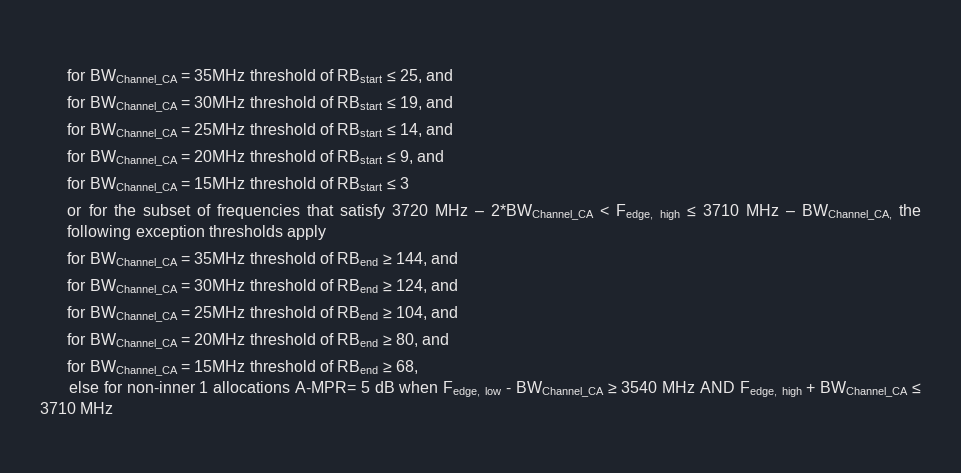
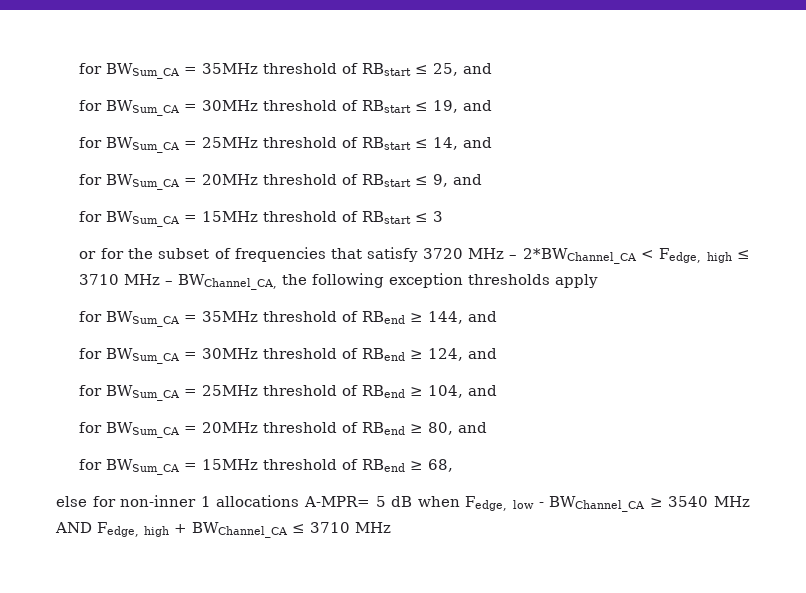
[67,69,178,85] for BWChannel_CA -> [79,63,181,79] for BWSum_CA
[89,96,178,112] BWChannel_CA -> [106,100,181,116] BWSum_CA
[89,123,178,139] BWChannel_CA -> [106,137,181,153] BWSum_CA
[89,150,178,166] BWChannel_CA -> [106,174,181,190] BWSum_CA
[89,177,178,193] BWChannel_CA -> [106,211,181,227] BWSum_CA
[89,252,178,268] BWChannel_CA -> [106,311,181,327] BWSum_CA
[89,279,178,295] BWChannel_CA -> [106,348,181,364] BWSum_CA
[89,306,178,322] BWChannel_CA -> [106,385,181,401] BWSum_CA
[89,333,178,349] BWChannel_CA -> [106,422,181,438] BWSum_CA
[89,360,178,376] BWChannel_CA -> [106,459,181,475] BWSum_CA

